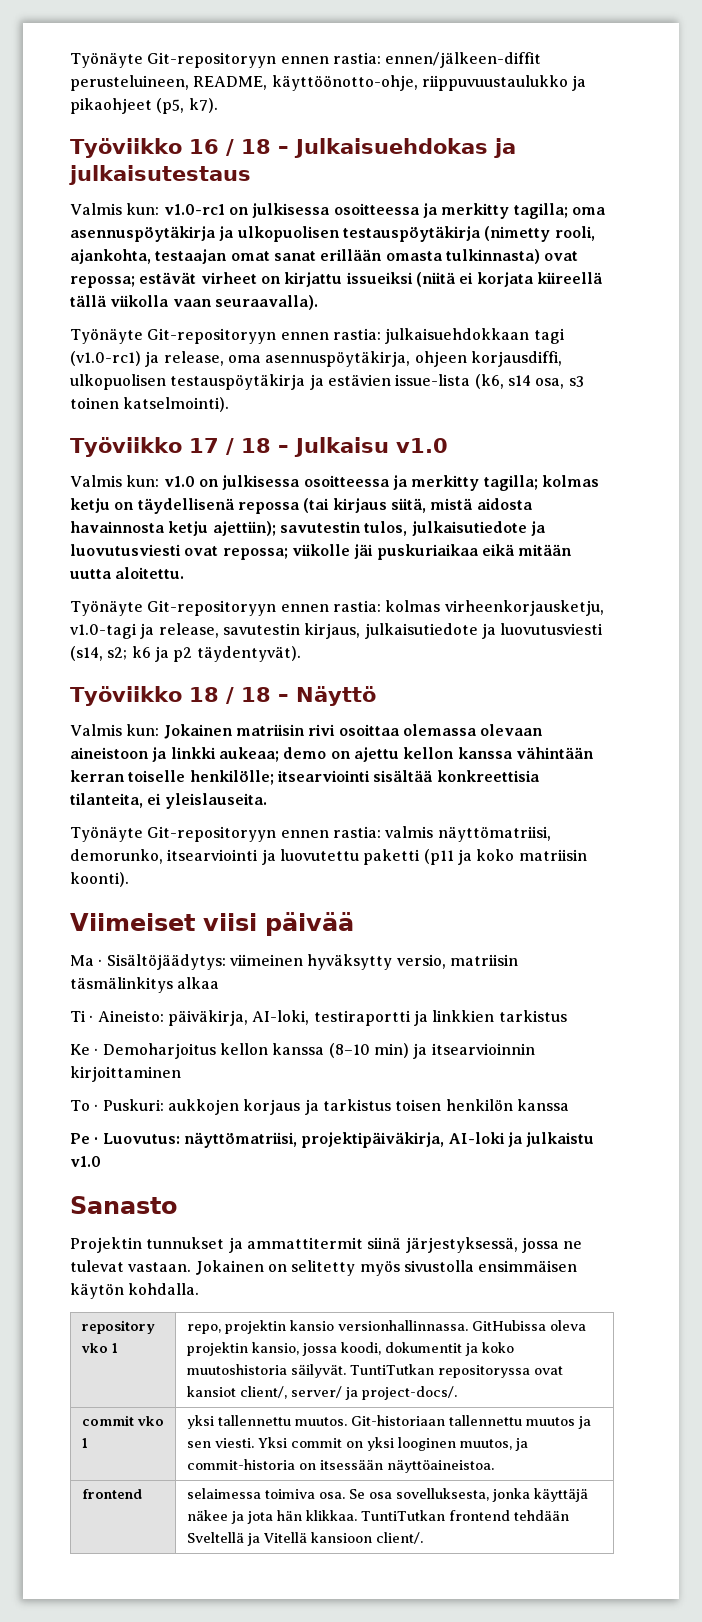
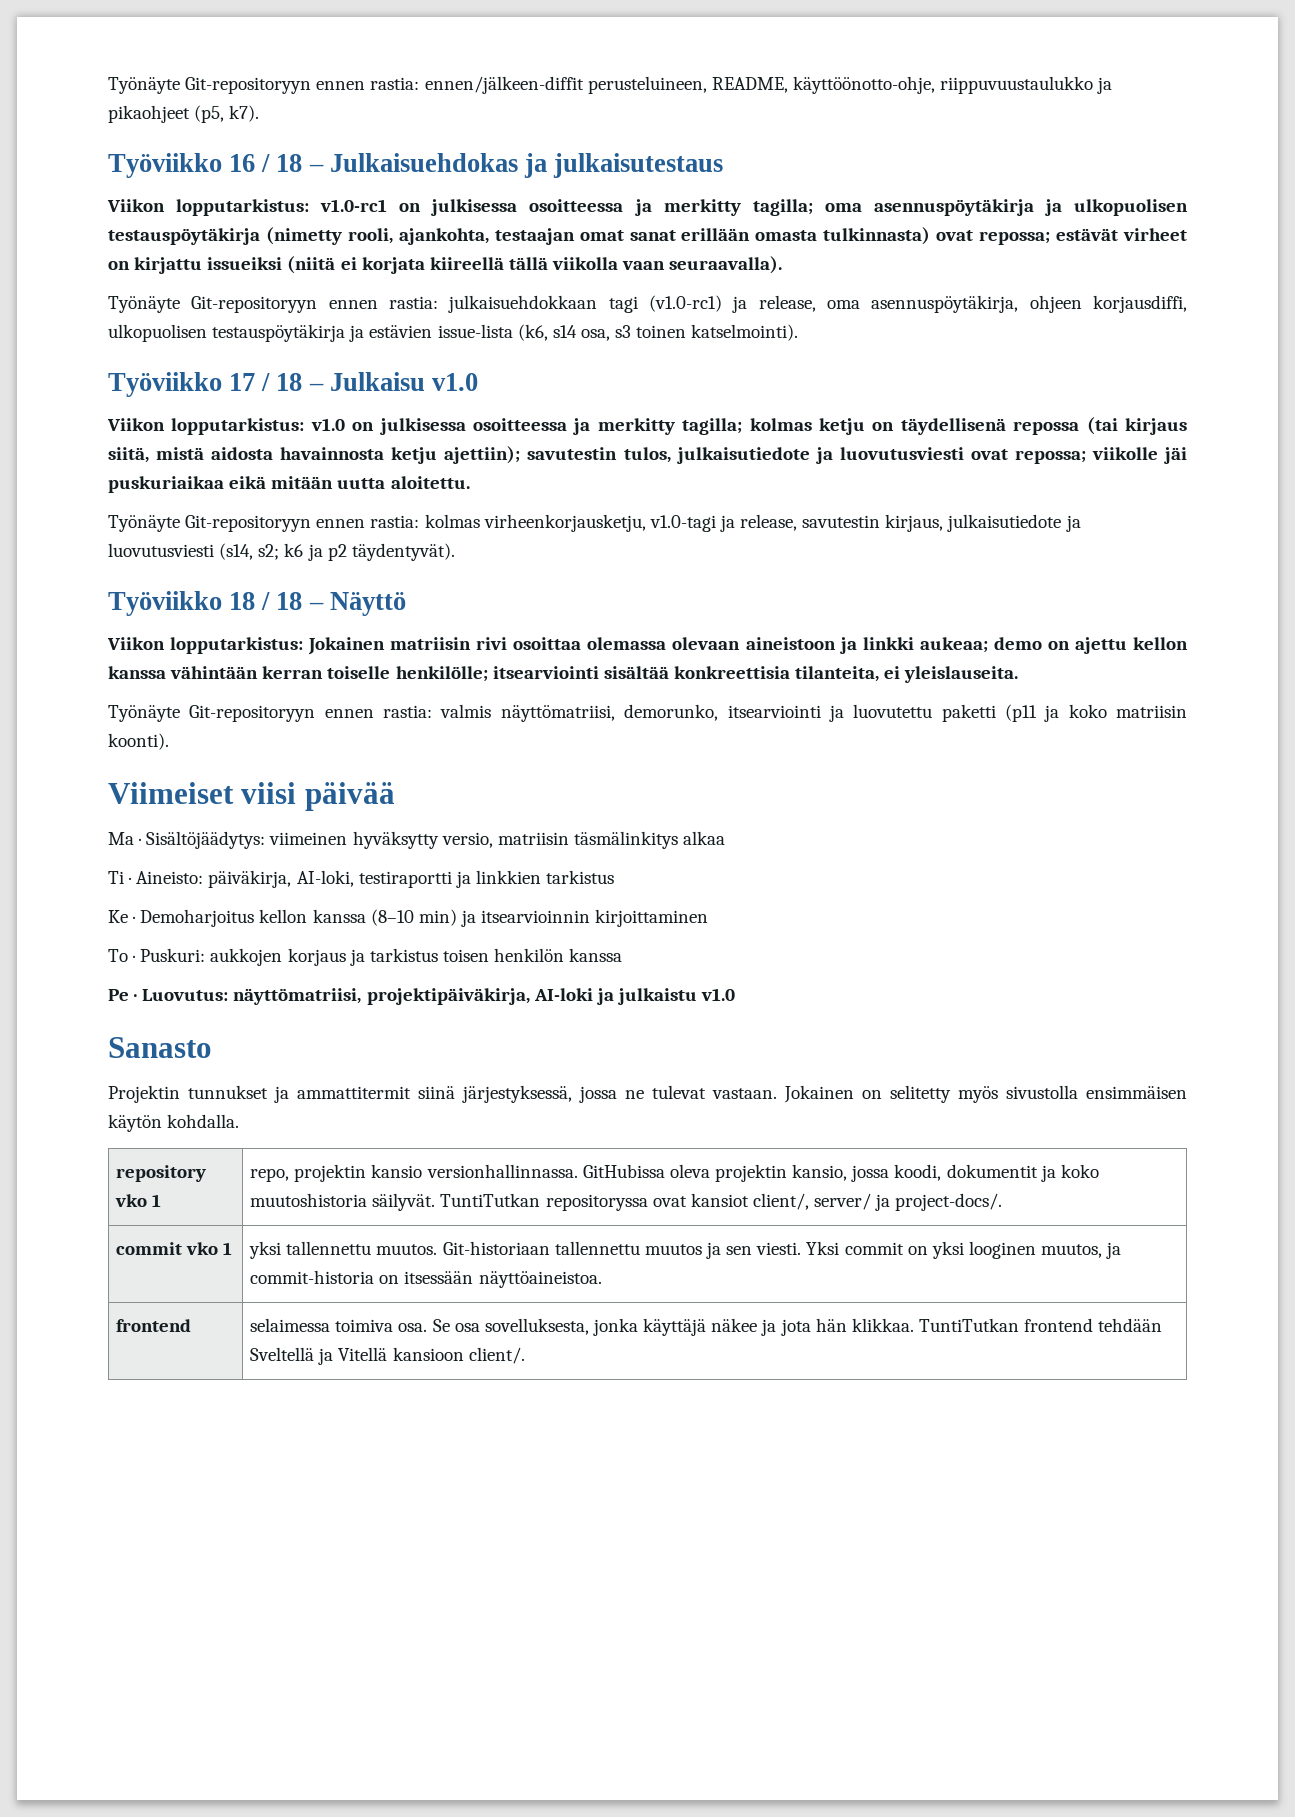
[70,203,160,215] Valmis kun: -> [107,199,310,216] Viikon lopputarkistus:
[70,475,160,487] Valmis kun: -> [107,418,305,435] Viikon lopputarkistus:
[70,724,160,736] Valmis kun: -> [107,637,304,654] Viikon lopputarkistus:

